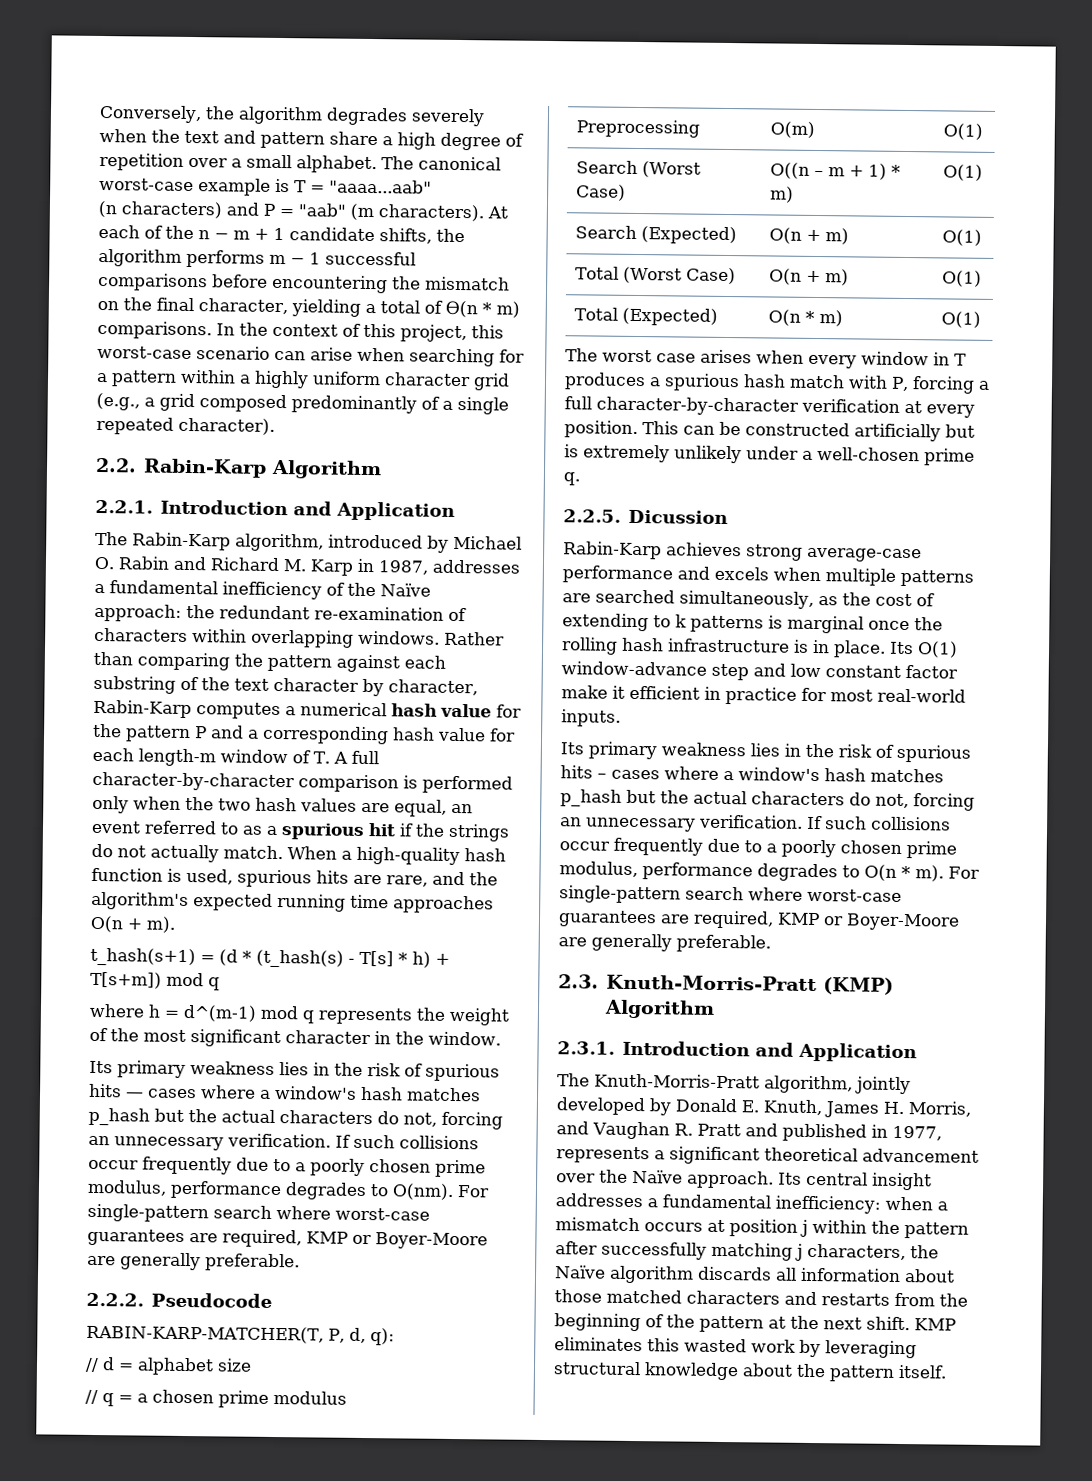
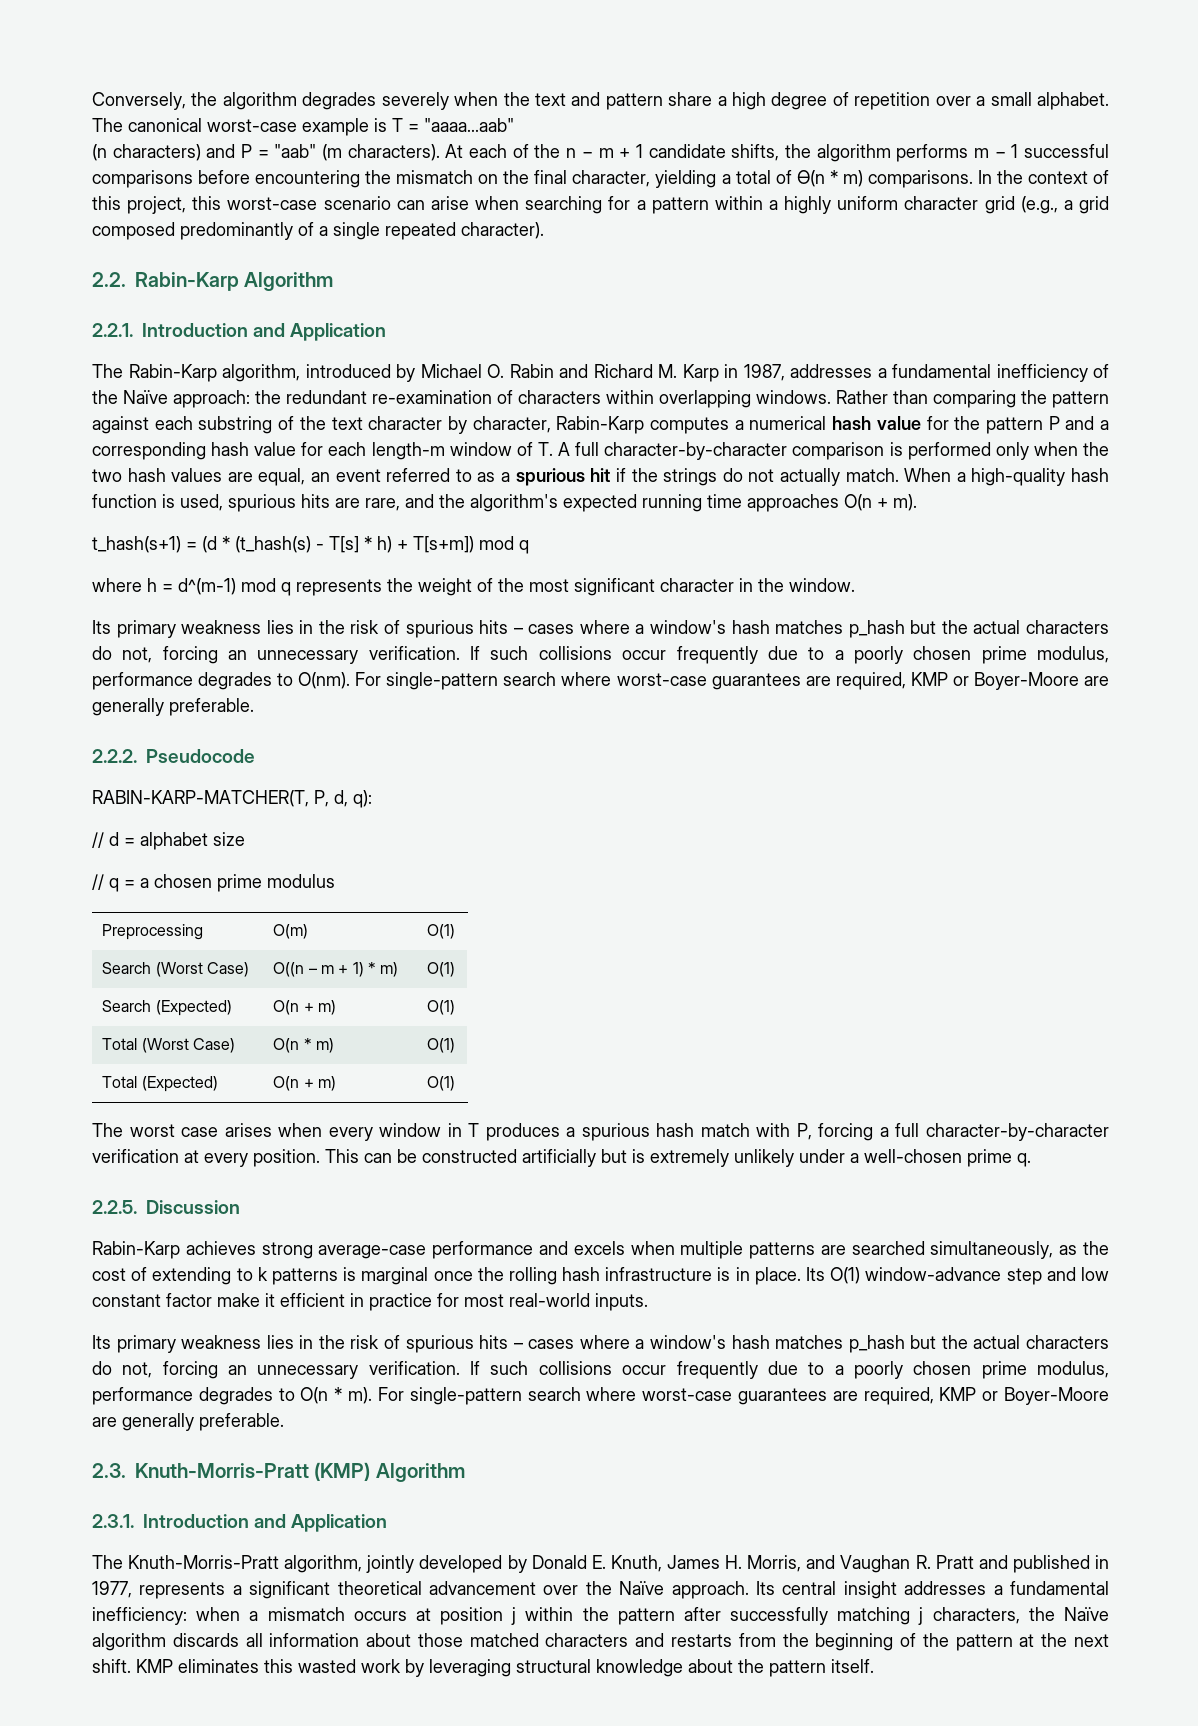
[125,1092,144,1098] — -> [513,628,523,634] –
[806,270,822,283] + -> [303,1038,312,1050] *
[805,310,816,323] * -> [303,1079,314,1088] +
[628,509,729,525] Dicussion -> [146,1200,240,1214] Discussion

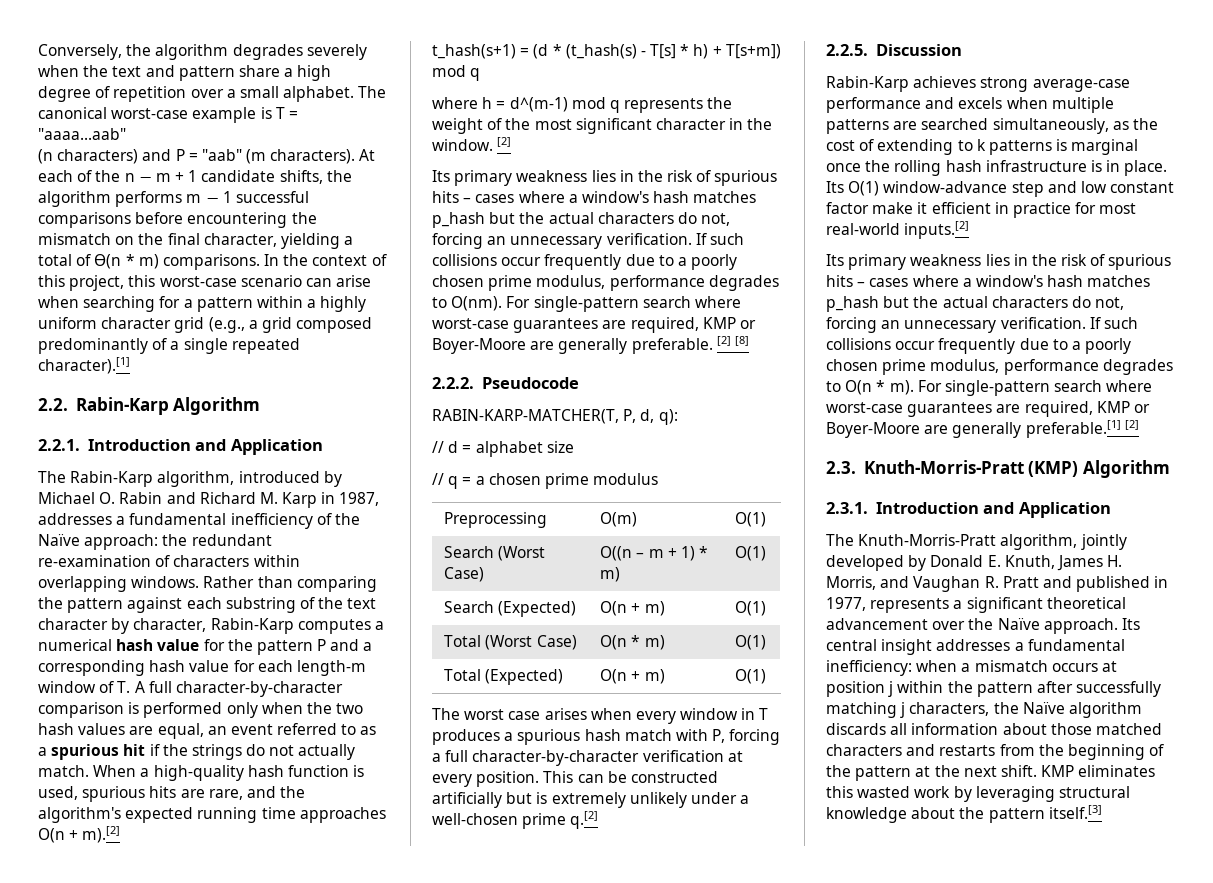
[461,222,544,239] character). -> [38,357,130,374] character).[1]
[893,494,917,511] m). -> [82,826,121,843] m).[2]
(855, 585) none -> [497,137,512,147] [2]
(254, 707) none -> [716,336,749,346] [2] [8]
[1017,1153,1031,1167] q. -> [570,811,599,829] q.[2]
[595,1293,648,1311] inputs. -> [904,221,970,239] inputs.[2]
[199,1413,284,1431] preferable. -> [1025,420,1139,438] preferable.[1] [2]
[831,1659,874,1673] itself. -> [1048,805,1102,819] itself.[3]

